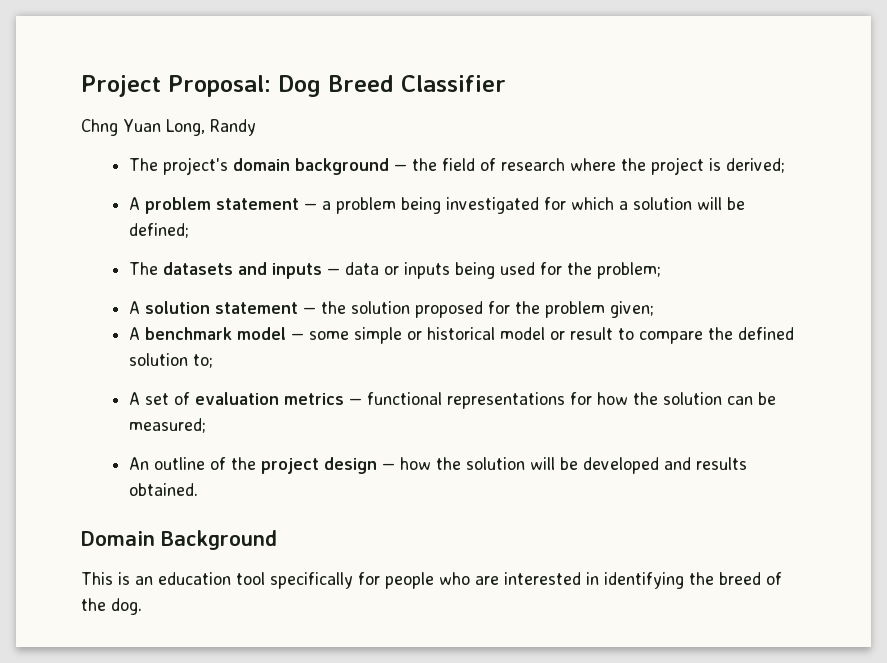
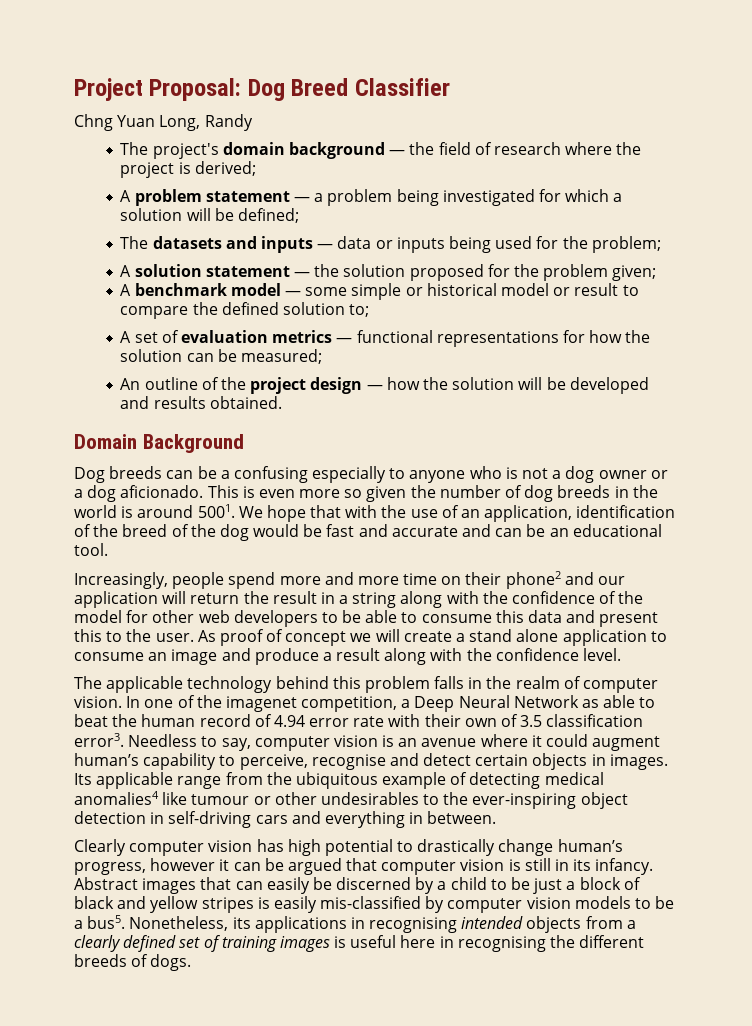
[81,572,782,589] [81,598,142,615] This is an education tool specifically for people who are interested in identifying the breed of the dog. -> [74,466,668,483] [74,485,658,502] [74,504,676,522] [74,524,662,541] [74,543,108,556] [74,571,626,589] [74,591,644,608] [74,610,659,627] [74,629,667,646] [74,648,622,665] [74,676,659,693] [74,695,656,712] [74,714,644,727] [74,733,661,751] [74,753,668,770] [74,772,604,789] [74,791,628,809] [74,811,497,828] [74,839,623,856] [74,858,654,875] [74,877,641,894] [74,896,675,913] [74,915,636,933] [74,935,645,952] [74,954,192,971] Dog breeds can be a confusing especially to anyone who is not a dog owner or a dog aficionado. This is even more so given the number of dog breeds in the world is around 5001. We hope that with the use of an application, identification of the breed of the dog would be fast and accurate and can be an educational tool. // Increasingly, people spend more and more time on their phone2 and our application will return the result in a string along with the confidence of the model for other web developers to be able to consume this data and present this to the user. As proof of concept we will create a stand alone application to consume an image and produce a result along with the confidence level. // The applicable technology behind this problem falls in the realm of computer vision. In one of the imagenet competition, a Deep Neural Network as able to beat the human record of 4.94 error rate with their own of 3.5 classification error3. Needless to say, computer vision is an avenue where it could augment human’s capability to perceive, recognise and detect certain objects in images. Its applicable range from the ubiquitous example of detecting medical anomalies4 like tumour or other undesirables to the ever-inspiring object detection in self-driving cars and everything in between. // Clearly computer vision has high potential to drastically change human’s progress, however it can be argued that computer vision is still in its infancy. Abstract images that can easily be discerned by a child to be just a block of black and yellow stripes is easily mis-classified by computer vision models to be a bus5. Nonetheless, its applications in recognising intended objects from a clearly defined set of training images is useful here in recognising the different breeds of dogs.

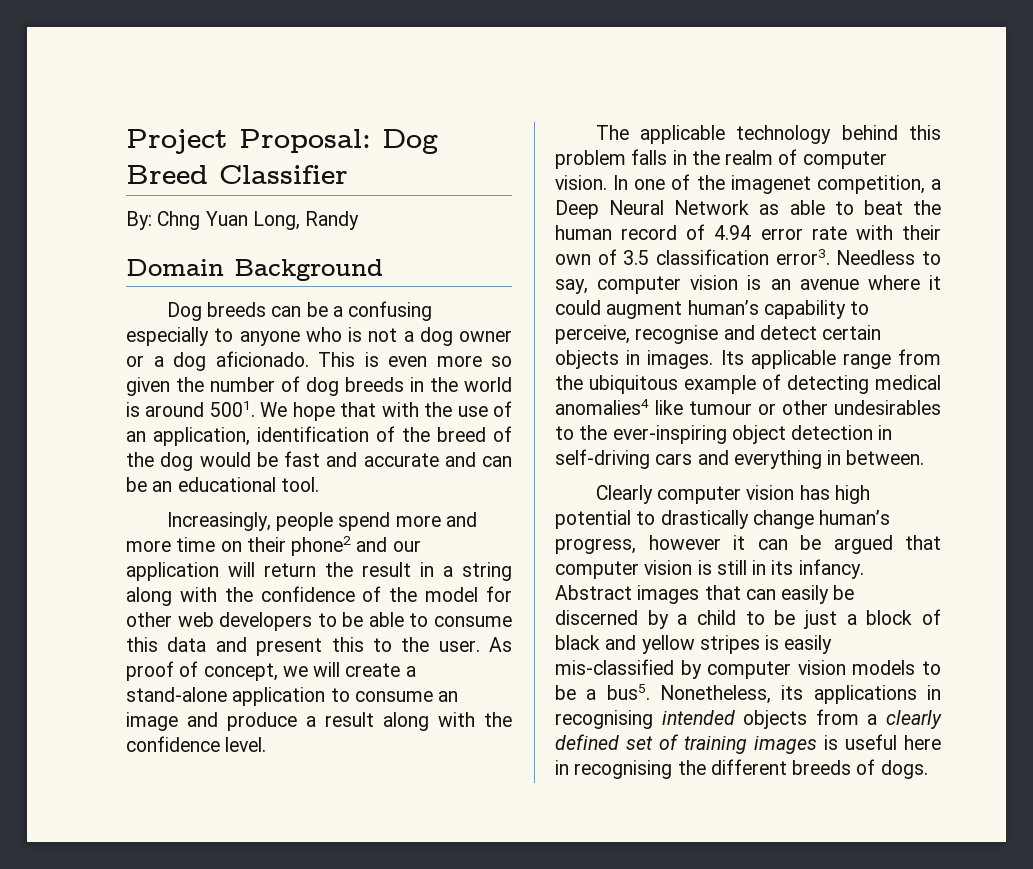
(450, 87) none -> [126,211,152,230] By:
[120,142,642,159] [120,161,256,178] [120,189,623,206] [120,208,300,223] [120,236,661,253] [120,264,657,281] [120,283,639,300] [120,302,370,319] [120,330,651,347] [120,349,323,364] [120,377,649,394] [120,396,282,409] // The project's domain background — the field of research where the project is derived; // A problem statement — a problem being investigated for which a solution will be defined; // The datasets and inputs — data or inputs being used for the problem; // A solution statement — the solution proposed for the problem given; // A benchmark model — some simple or historical model or result to compare the defined solution to; // A set of evaluation metrics — functional representations for how the solution can be measured; // An outline of the project design — how the solution will be developed and results obtained. -> (360, 220) none
[285,631,347,646] concept -> [203,663,278,681] concept,
[469,629,559,642] stand alone -> [126,687,227,702] stand-alone

